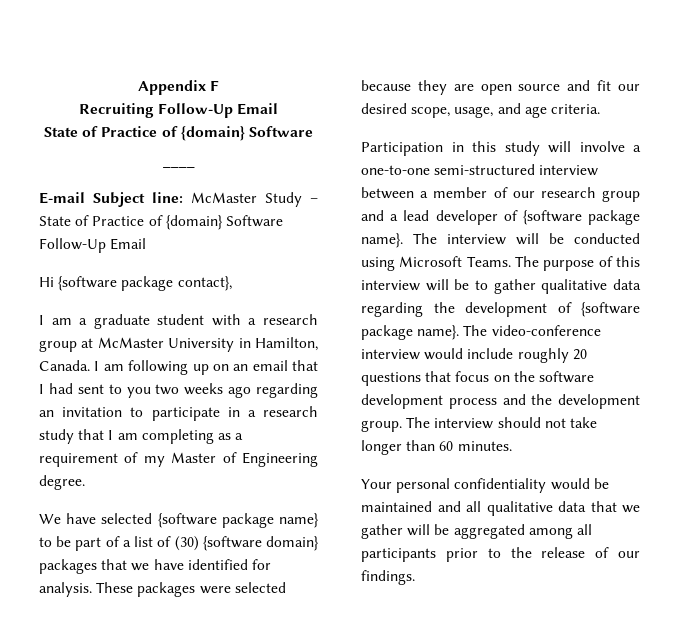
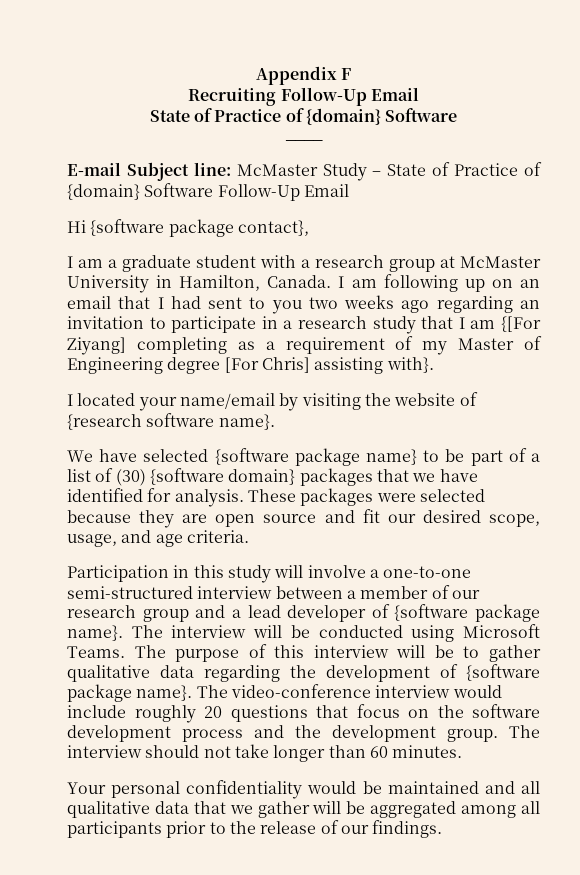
(138, 436) none -> [501,316,542,332] [67,337,126,355] {[For Ziyang]
[39,475,85,490] degree. -> [167,357,434,374] [67,392,478,411] [67,413,275,430] degree [For Chris] assisting with}. // I located your name/email by visiting the website of {research software name}.

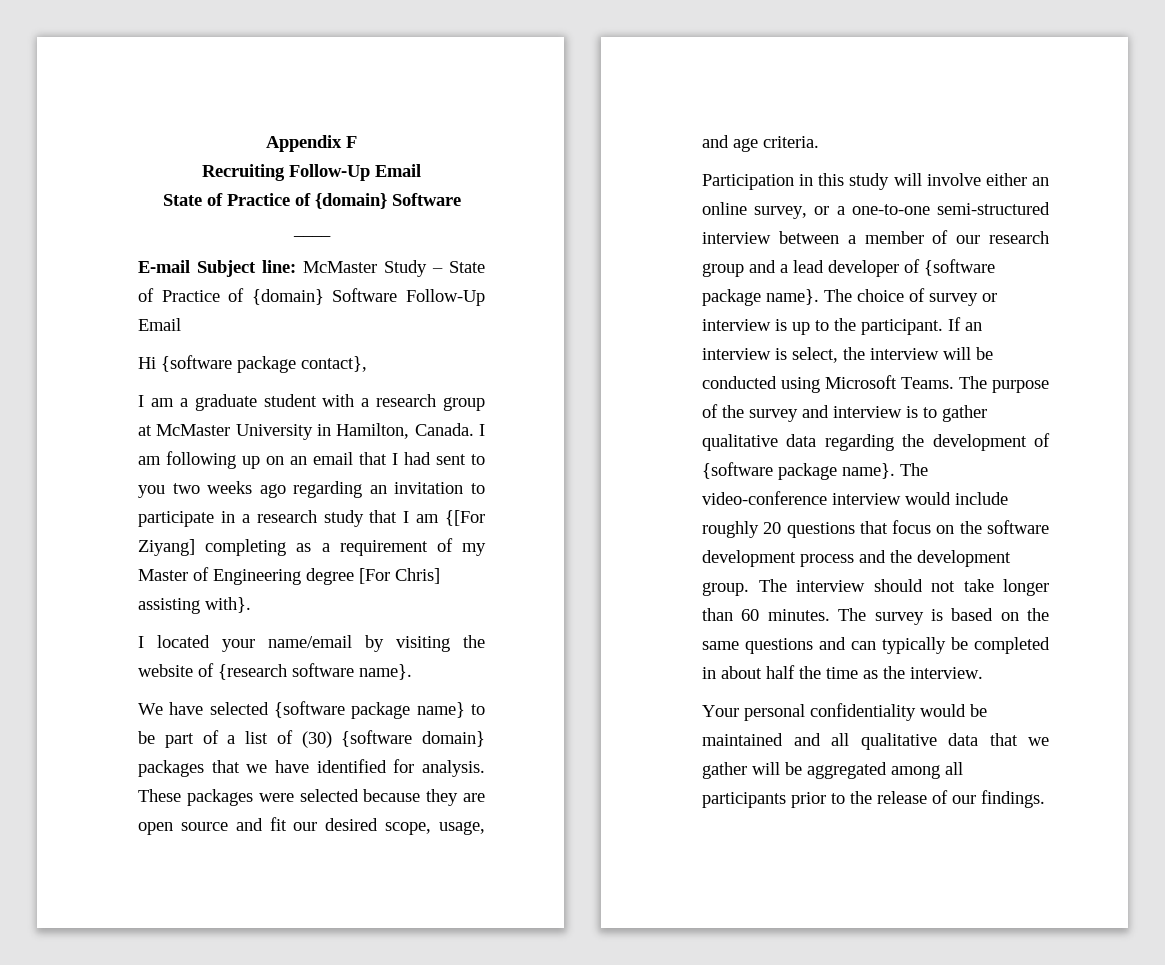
(366, 571) none -> [985,173,1049,186] [702,202,830,219] either an online survey, or
(163, 631) none -> [857,288,997,306] [702,317,982,335] [702,347,865,363] choice of survey or interview is up to the participant. If an interview is select, the
[274,645,454,658] this interview will be -> [722,405,918,422] the survey and interview is
(463, 751) none -> [838,608,1049,625] [702,637,1050,654] [702,665,983,679] The survey is based on the same questions and can typically be completed in about half the time as the interview.

